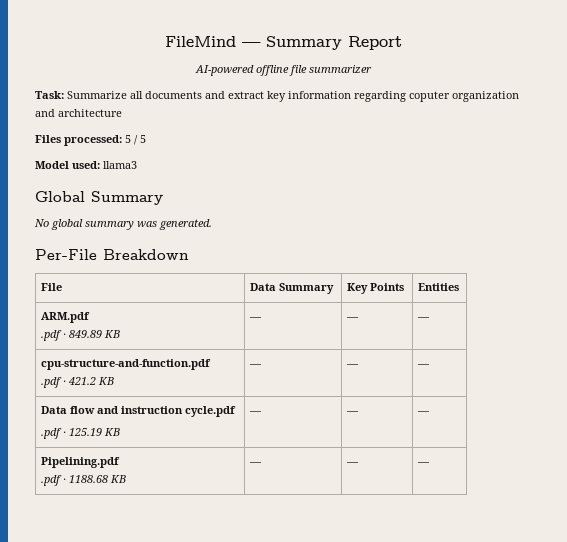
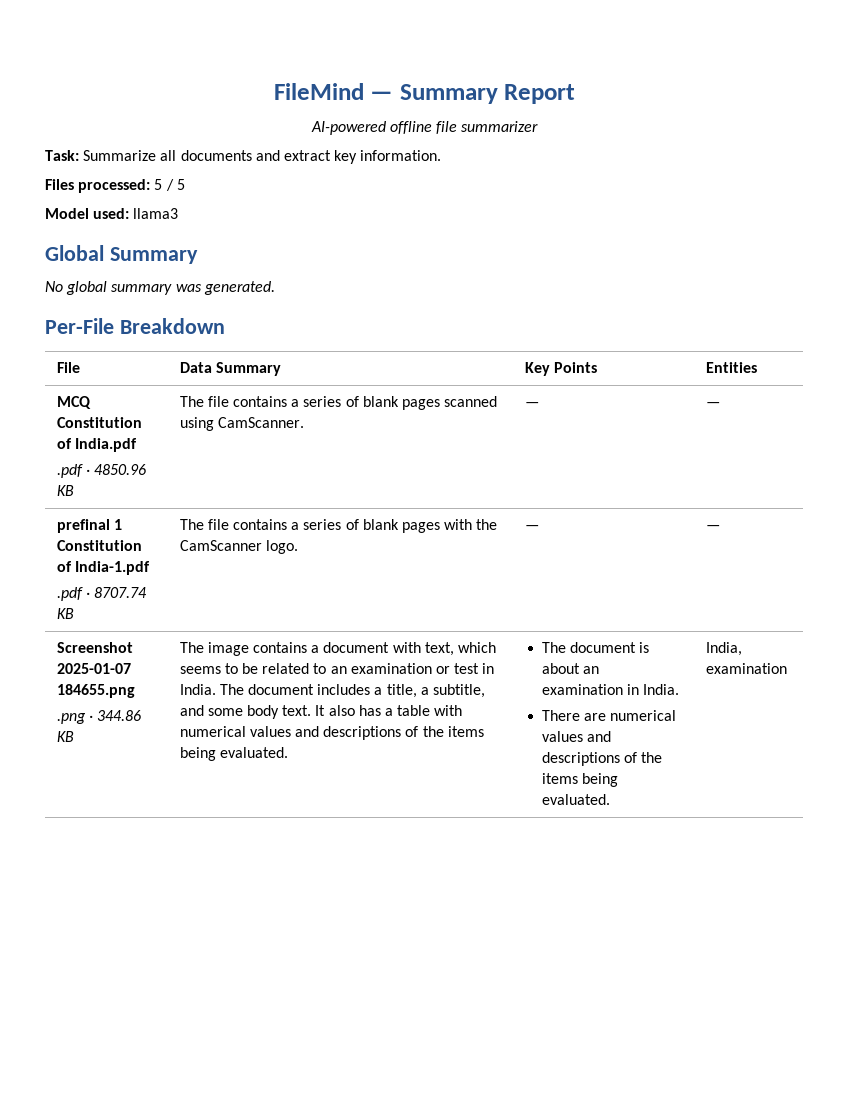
[288,91,519,102] [35,109,122,117] information regarding coputer organization and architecture -> [360,150,442,161] information.
[41,312,91,323] [41,330,121,341] [249,317,263,320] [346,317,360,320] [417,317,431,320] [41,359,212,370] [41,377,115,388] [249,364,263,367] [346,364,360,367] [417,364,431,367] [41,406,237,417] [41,428,121,439] [249,411,263,414] [346,411,360,414] [417,411,431,414] [41,457,121,468] [41,475,127,486] [249,462,263,465] [346,462,360,465] [417,462,431,465] ARM.pdf // .pdf · 849.89 KB | — | — | — // cpu-structure-and-function.pdf // .pdf · 421.2 KB | — | — | — // Data flow and instruction cycle.pdf // .pdf · 125.19 KB | — | — | — // Pipelining.pdf // .pdf · 1188.68 KB | — | — | — -> [56,396,91,409] [56,417,142,428] [56,438,137,452] [56,464,147,478] [56,485,74,496] [179,396,498,410] [179,417,304,431] [524,402,539,407] [705,402,720,407] [56,519,122,533] [56,540,142,551] [56,561,150,575] [56,587,148,601] [56,608,74,619] [179,519,498,533] [179,540,298,554] [524,525,539,530] [705,525,720,530] [56,642,133,653] [56,663,131,674] [56,684,135,698] [56,710,142,724] [56,731,74,742] [179,642,496,656] [179,663,495,674] [179,684,485,698] [179,705,463,719] [179,726,484,740] [179,747,288,761] [541,642,650,653] [541,663,599,674] [541,684,680,695] [541,710,677,721] [541,731,611,742] [541,752,663,766] [541,773,618,787] [541,794,610,805] [705,642,742,656] [705,663,787,674] MCQ Constitution of India.pdf // .pdf · 4850.96 KB | The file contains a series of blank pages scanned using CamScanner. | — | — // prefinal 1 Constitution of India-1.pdf // .pdf · 8707.74 KB | The file contains a series of blank pages with the CamScanner logo. | — | — // Screenshot 2025-01-07 184655.png // .png · 344.86 KB | The image contains a document with text, which seems to be related to an examination or test in India. The document includes a title, a subtitle, and some body text. It also has a table with numerical values and descriptions of the items being evaluated. | The document is about an examination in India. // There are numerical values and descriptions of the items being evaluated. | India, examination

